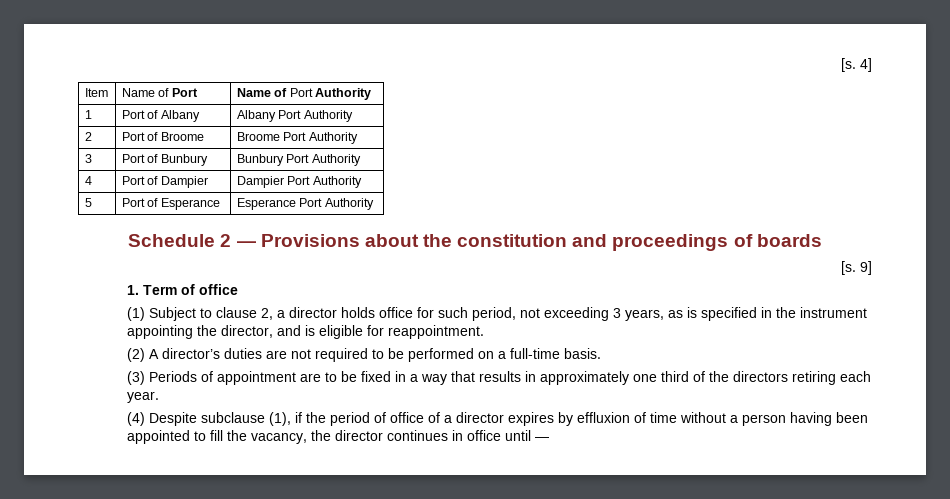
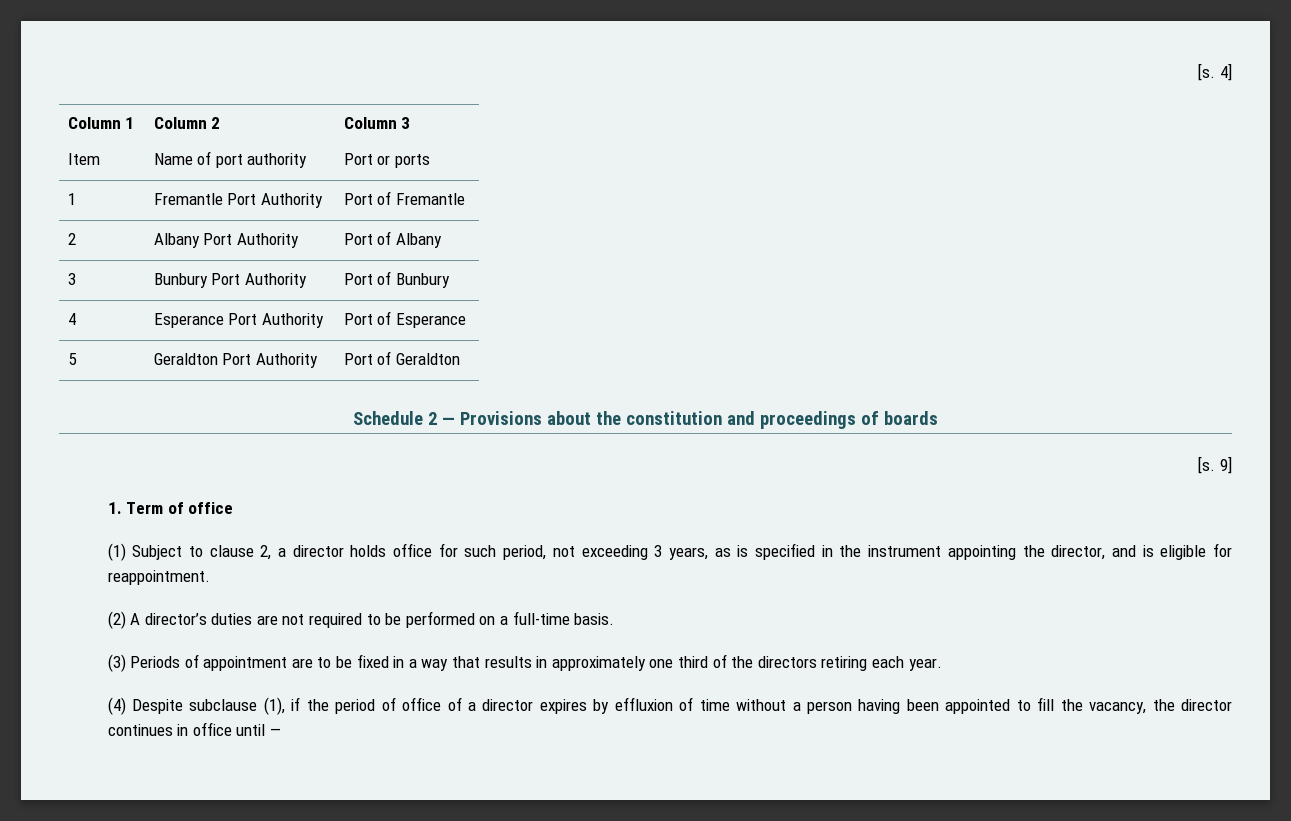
(872, 65) none -> [67,117,135,129] Column 1 //
[121,88,198,97] [236,88,372,100] [84,110,92,119] Name of Port | Name of Port Authority // 1 -> [153,117,221,129] [153,151,308,168] [343,117,411,129] [343,153,430,168] [67,193,76,205] [153,193,323,208] [343,191,465,205] [67,233,76,245] [153,233,299,248] Column 2 // Name of port authority | Column 3 // Port or ports // 1 | Fremantle Port Authority | Port of Fremantle // 2 | Albany Port Authority
[236,110,353,122] [84,132,92,141] [121,132,204,141] [236,132,358,144] [84,154,92,163] [121,154,208,166] [236,154,361,166] [84,176,92,185] [121,176,208,188] [236,176,362,188] [84,198,92,207] | Albany Port Authority // 2 | Port of Broome | Broome Port Authority // 3 | Port of Bunbury | Bunbury Port Authority // 4 | Port of Dampier | Dampier Port Authority // 5 -> [67,273,76,285] [153,273,307,288] [343,271,450,288] [67,313,76,325] [153,313,324,328] // 3 | Bunbury Port Authority | Port of Bunbury // 4 | Esperance Port Authority
[236,198,374,210] | Esperance Port Authority -> [67,353,77,365] [153,353,318,368] [343,351,460,365] // 5 | Geraldton Port Authority | Port of Geraldton

